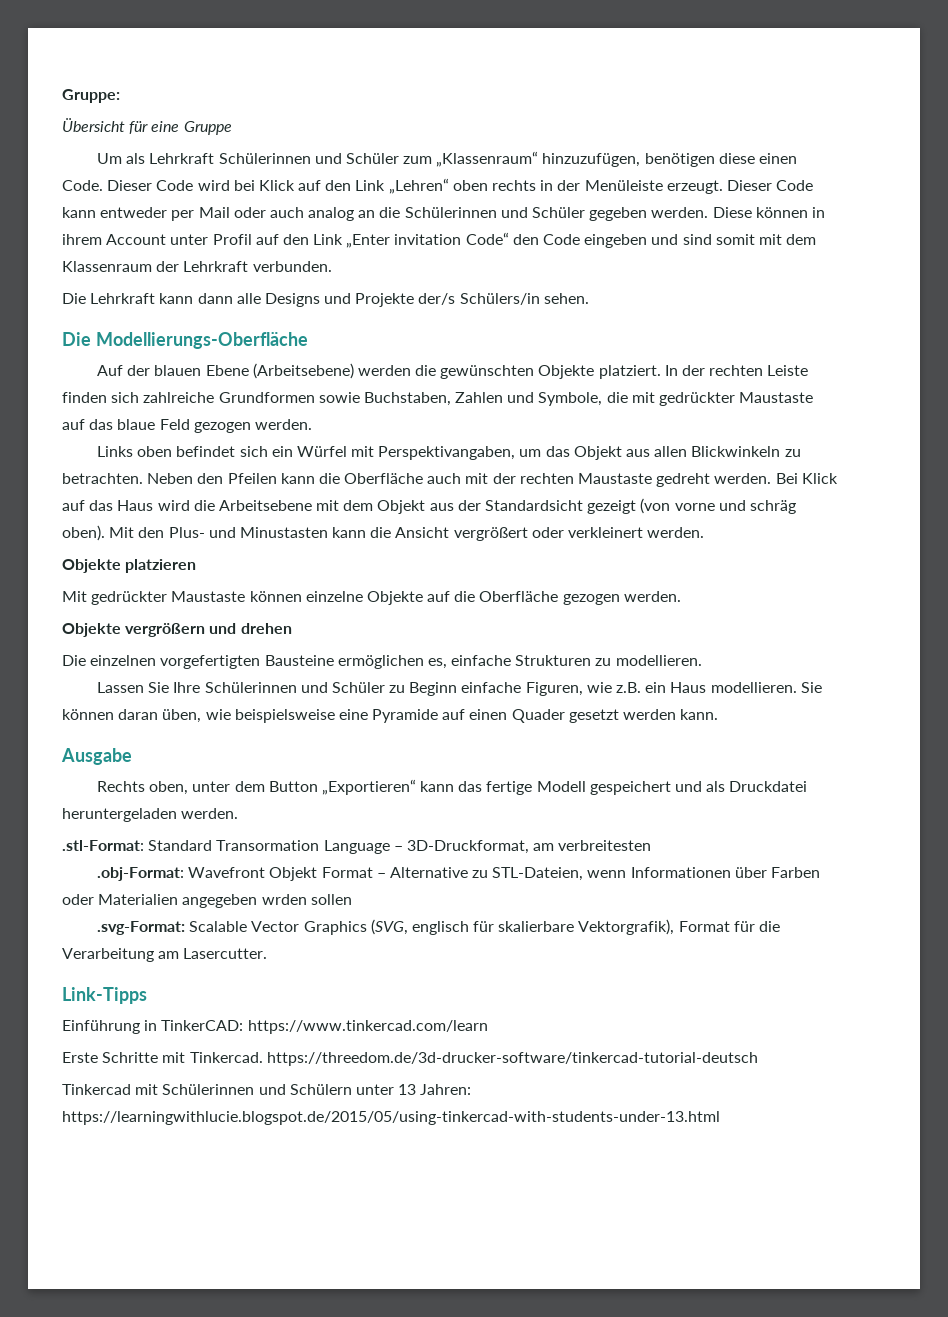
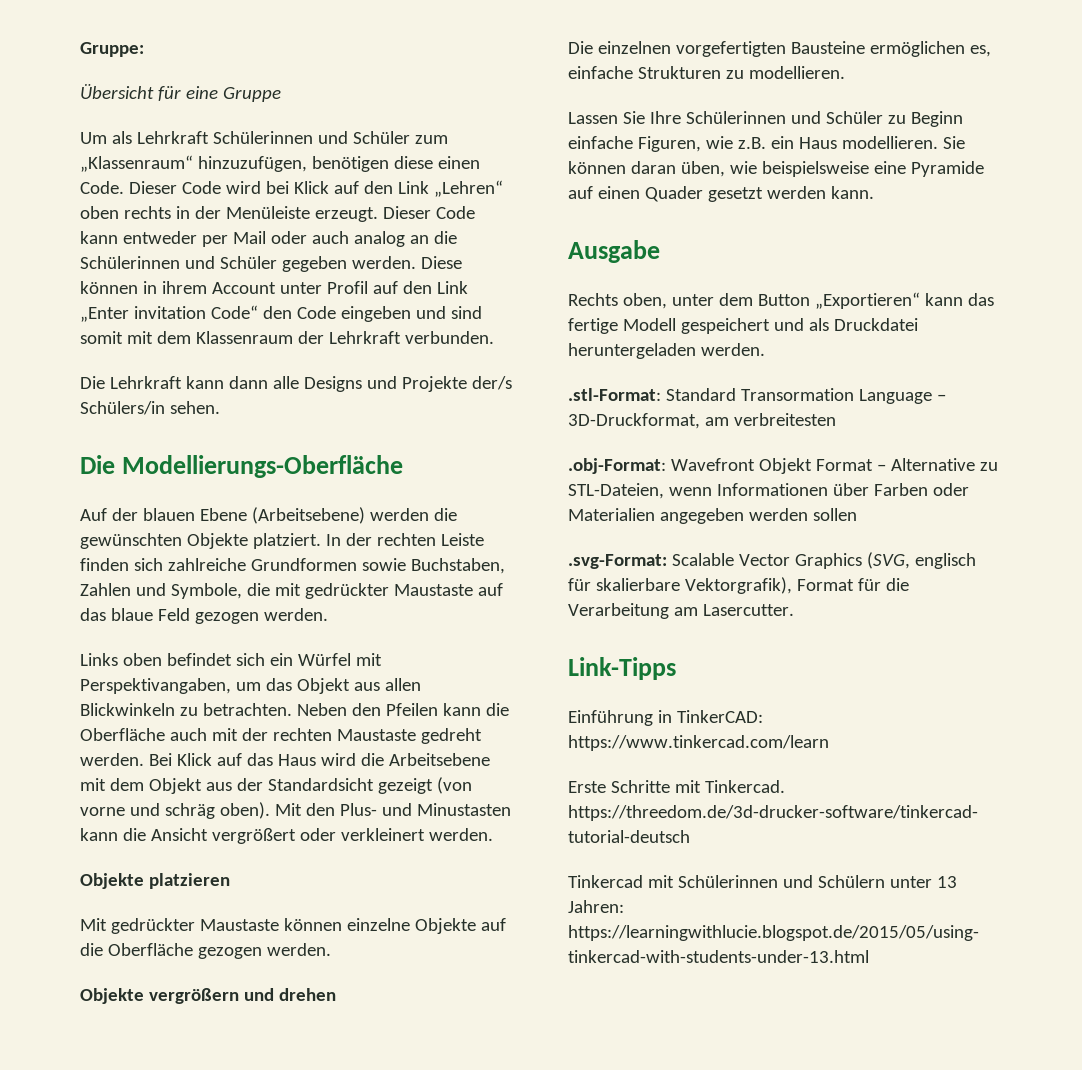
[261,894,307,905] wrden -> [748,508,808,521] werden

